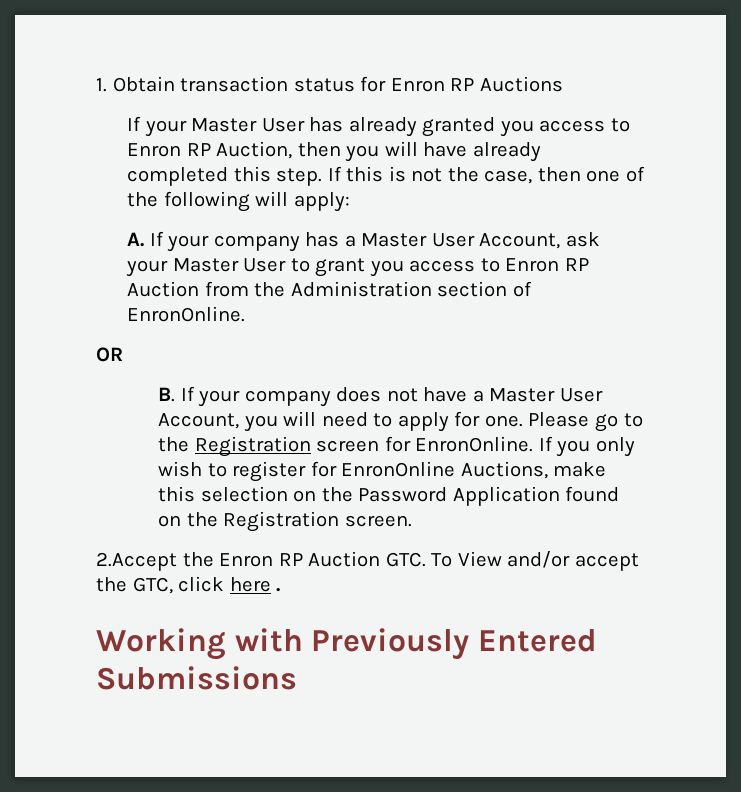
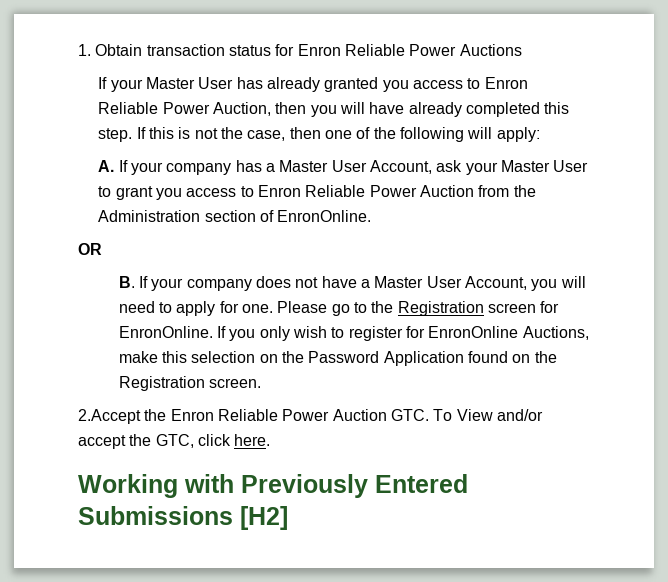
[450,78,475,91] RP -> [344,44,457,56] Reliable Power
[186,143,211,156] RP -> [98,102,210,114] Reliable Power
[564,258,589,271] RP -> [305,185,417,197] Reliable Power
[278,553,303,566] RP -> [217,409,330,421] Reliable Power
[229,577,281,592] here . -> [234,434,271,446] here.
(297, 678) none -> [240,506,288,530] [H2]

